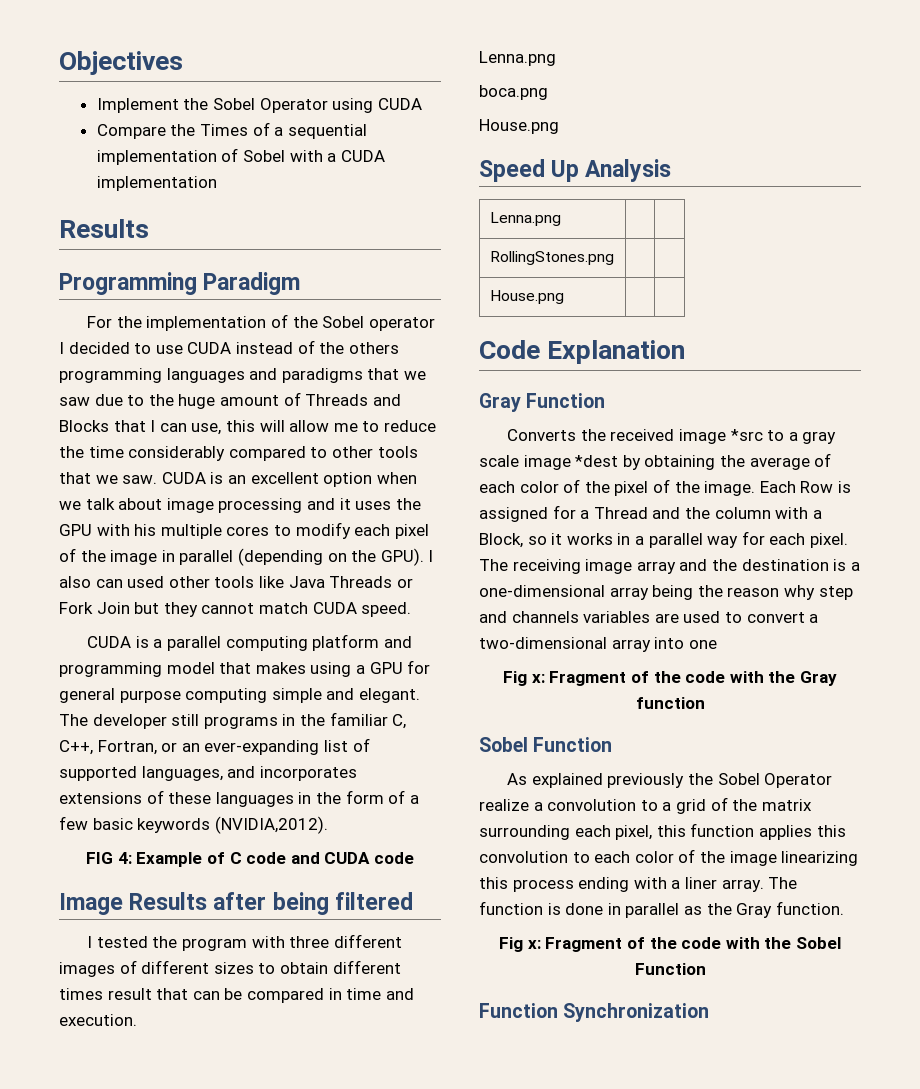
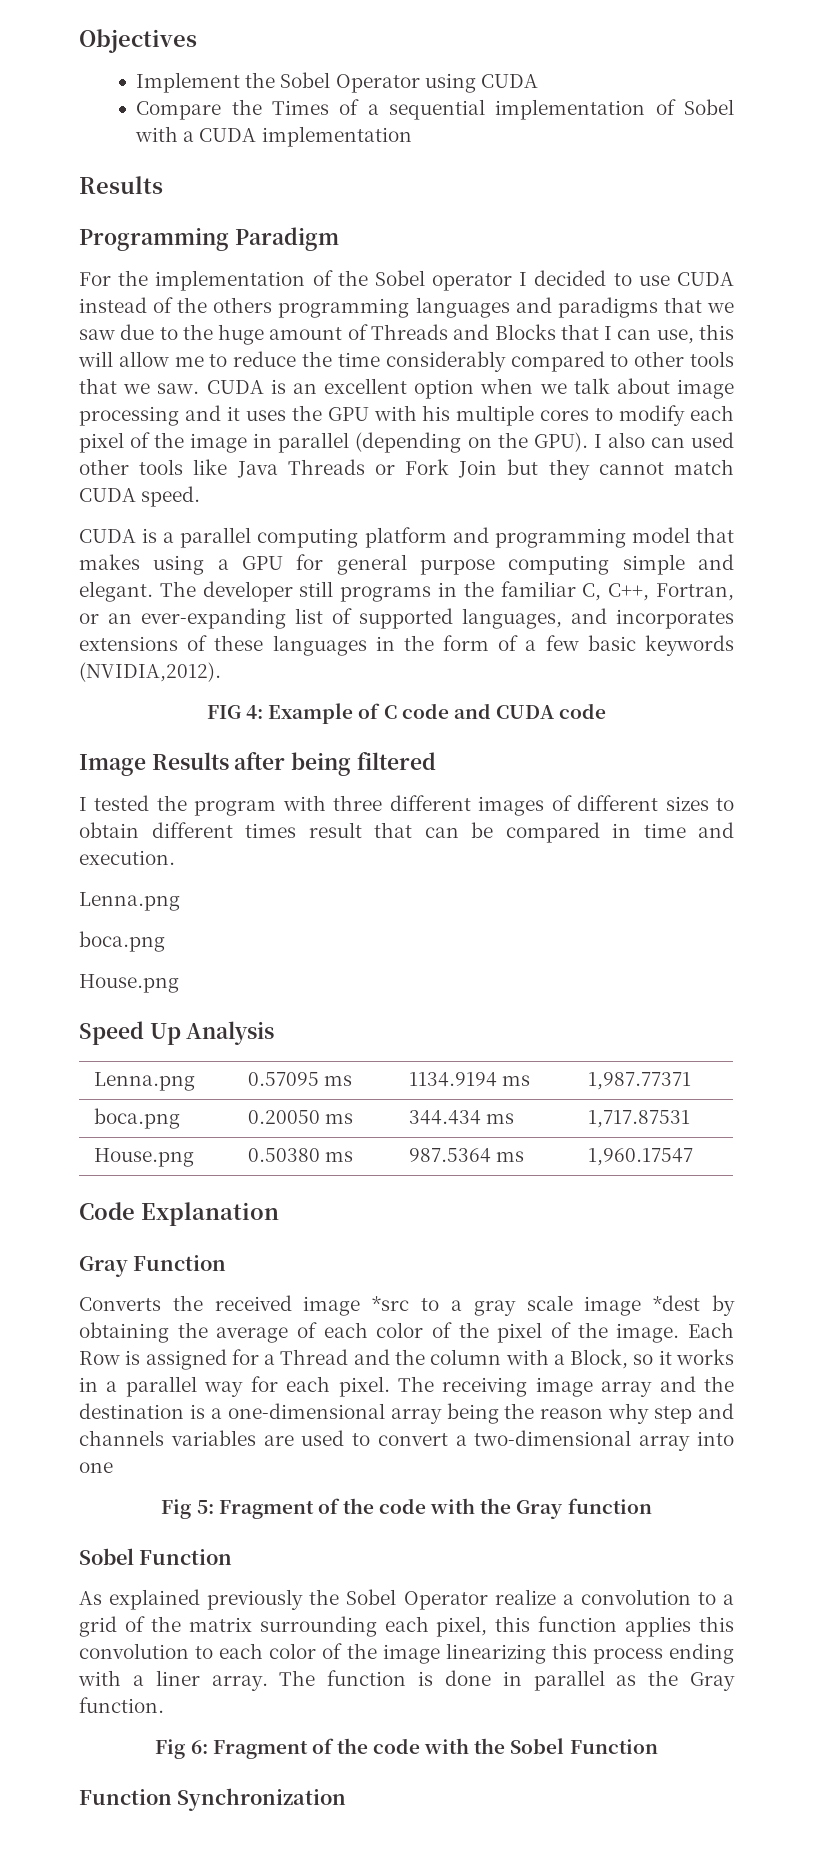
[489,251,614,265] [489,290,564,304] | // RollingStones.png | | // House.png | | -> [248,1072,353,1086] [409,1072,531,1087] [588,1072,692,1090] [94,1108,181,1129] [248,1110,354,1124] [409,1110,515,1125] [588,1110,691,1128] [94,1148,195,1167] [248,1148,354,1162] [409,1148,525,1163] [588,1148,694,1166] 0.57095 ms | 1134.9194 ms | 1,987.77371 // boca.png | 0.20050 ms | 344.434 ms | 1,717.87531 // House.png | 0.50380 ms | 987.5364 ms | 1,960.17547
[531,674,545,683] x: -> [196,1500,214,1514] 5:
[527,940,541,949] x: -> [190,1740,208,1754] 6:

